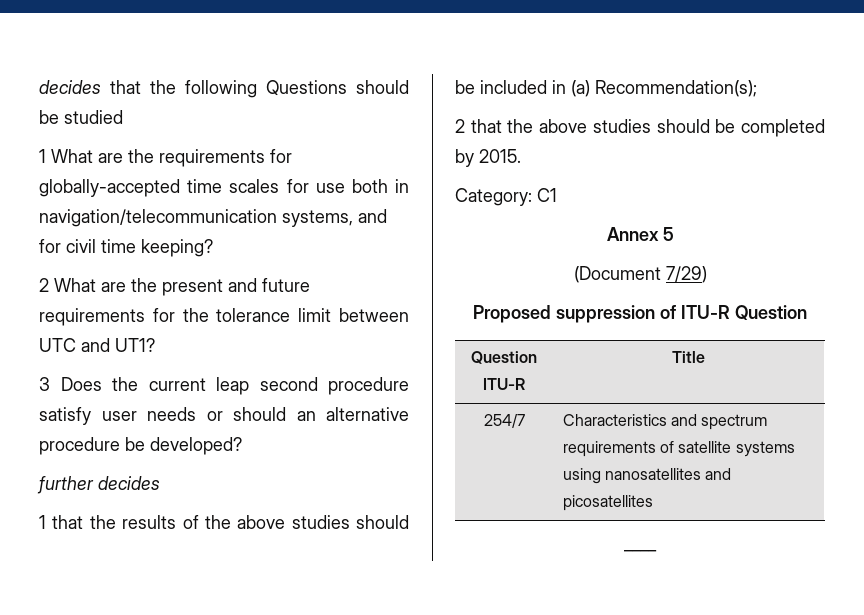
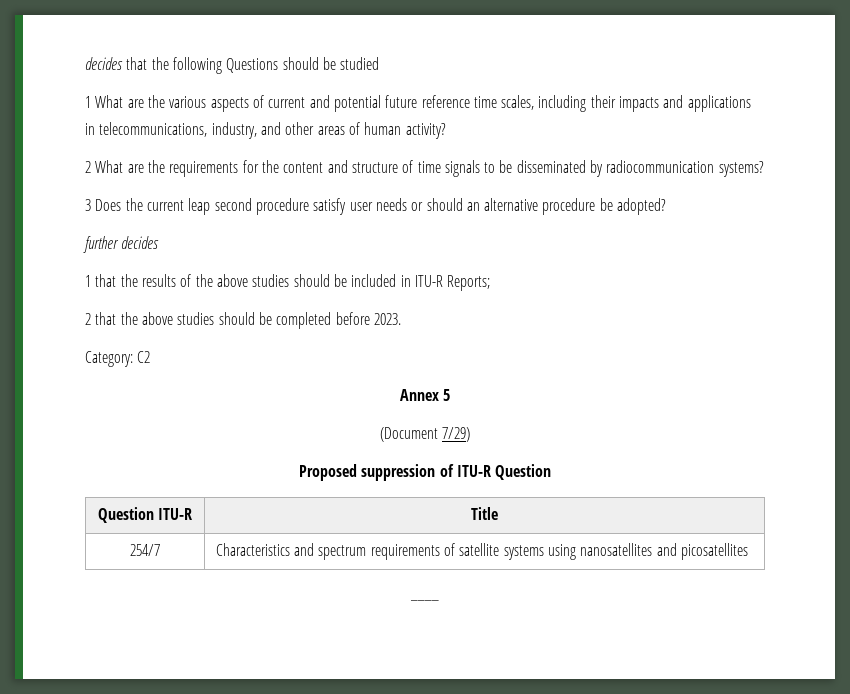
[159,149,292,167] [39,179,410,197] [39,209,387,227] [39,239,213,257] [39,278,310,296] [39,308,410,326] [39,338,155,352] requirements for globally-accepted time scales for use both in navigation/telecommunication systems, and for civil time keeping? // 2 What are the present and future requirements for the tolerance limit between UTC and UT1? -> [169,95,751,112] [85,122,446,139] [85,160,764,177] various aspects of current and potential future reference time scales, including their impacts and applications in telecommunications, industry, and other areas of human activity? // 2 What are the requirements for the content and structure of time signals to be disseminated by radiocommunication systems?
[150,437,242,455] developed? -> [617,198,667,215] adopted?
[571,80,757,97] (a) Recommendation(s); -> [414,275,491,291] ITU-R Reports;
[455,149,521,167] by 2015. -> [335,312,401,325] before 2023.
[537,188,557,202] C1 -> [137,351,151,363] C2

